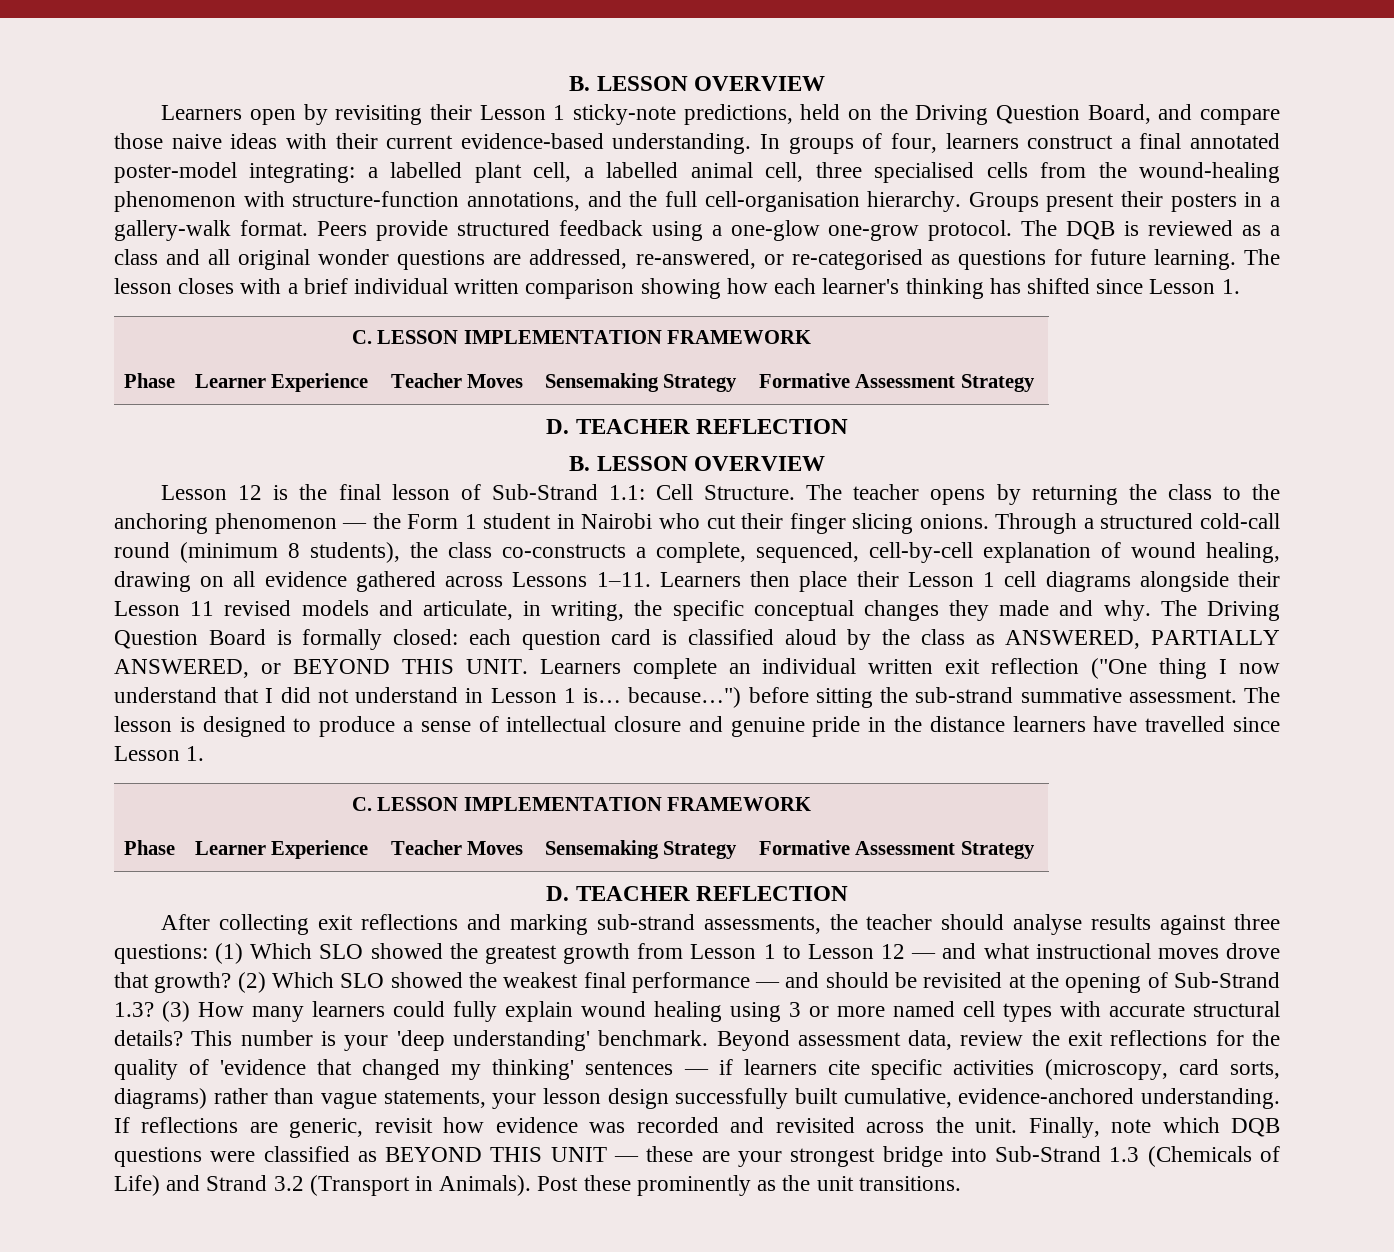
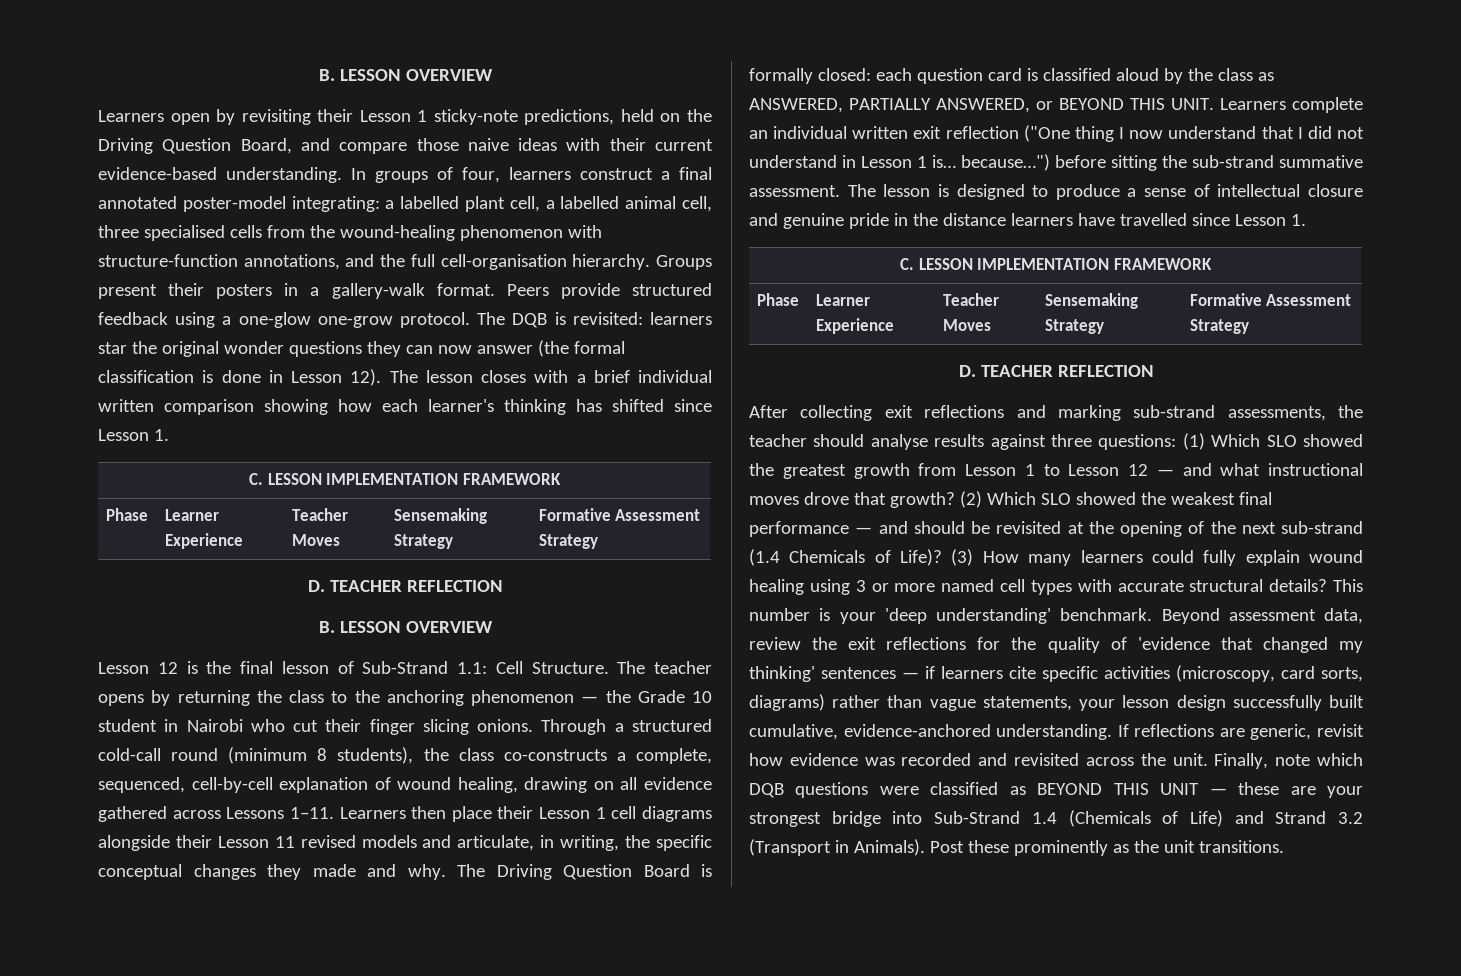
[1148,220,1280,236] [114,249,1236,270] reviewed as a class and all original wonder questions are addressed, re-answered, or re-categorised as questions for future learning. -> [572,312,712,325] [98,340,625,357] [98,369,382,386] revisited: learners star the original wonder questions they can now answer (the formal classification is done in Lesson 12).
[407,514,477,529] Form 1 -> [637,690,712,703] Grade 10
[1173,972,1280,988] [114,1002,154,1017] Sub-Strand 1.3? -> [1210,521,1363,534] [749,549,943,566] the next sub-strand (1.4 Chemicals of Life)?
[1109,1147,1140,1162] 1.3 -> [1031,812,1057,824] 1.4

